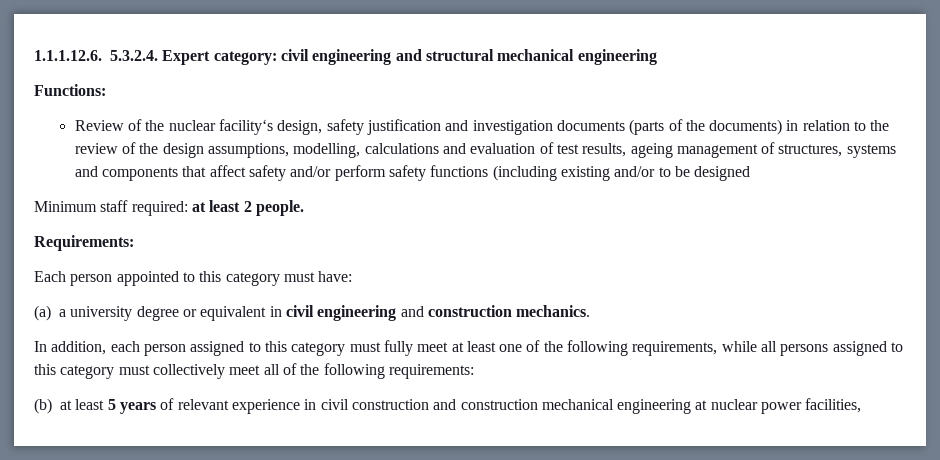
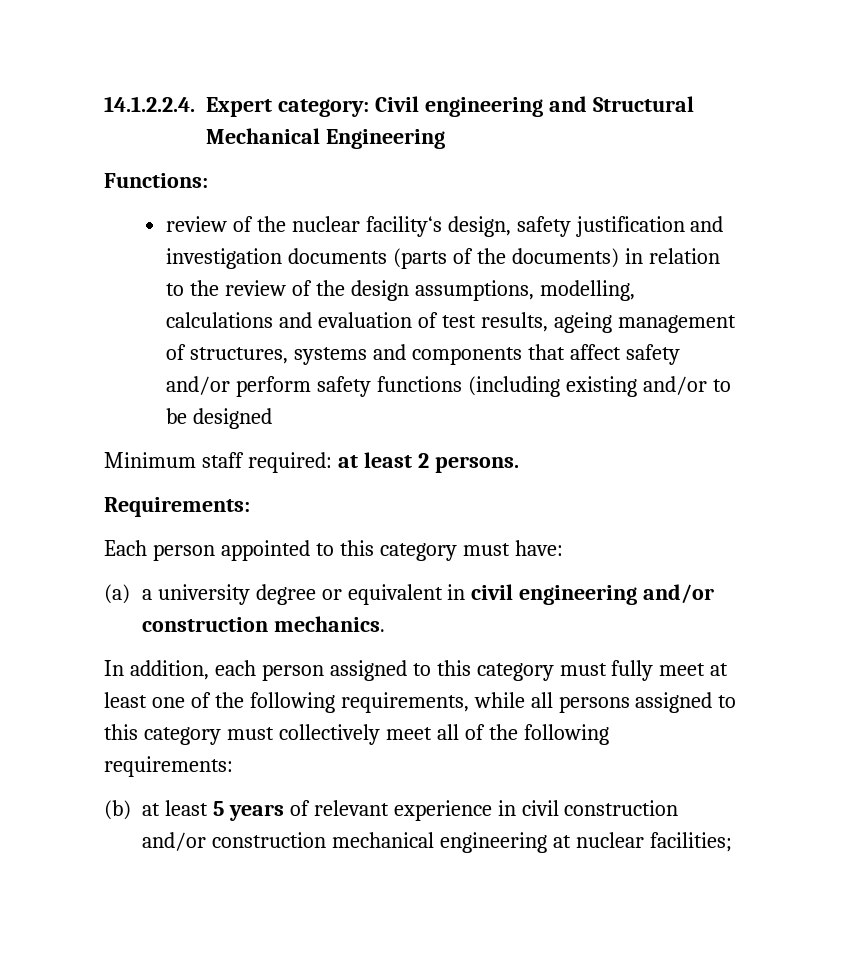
[34,50,158,61] 1.1.1.12.6. 5.3.2.4. -> [104,96,195,112] 14.1.2.2.4.
[280,49,657,65] civil engineering and structural mechanical engineering -> [374,96,694,117] [206,128,445,149] Civil engineering and Structural Mechanical Engineering
[74,120,124,131] Review -> [165,216,227,232] review
[255,200,304,216] people. -> [434,456,519,473] persons.
[400,306,424,317] and -> [643,584,715,604] and/or
[433,399,457,410] and -> [142,832,206,851] and/or
[761,398,862,414] power facilities, -> [649,832,732,852] facilities;

